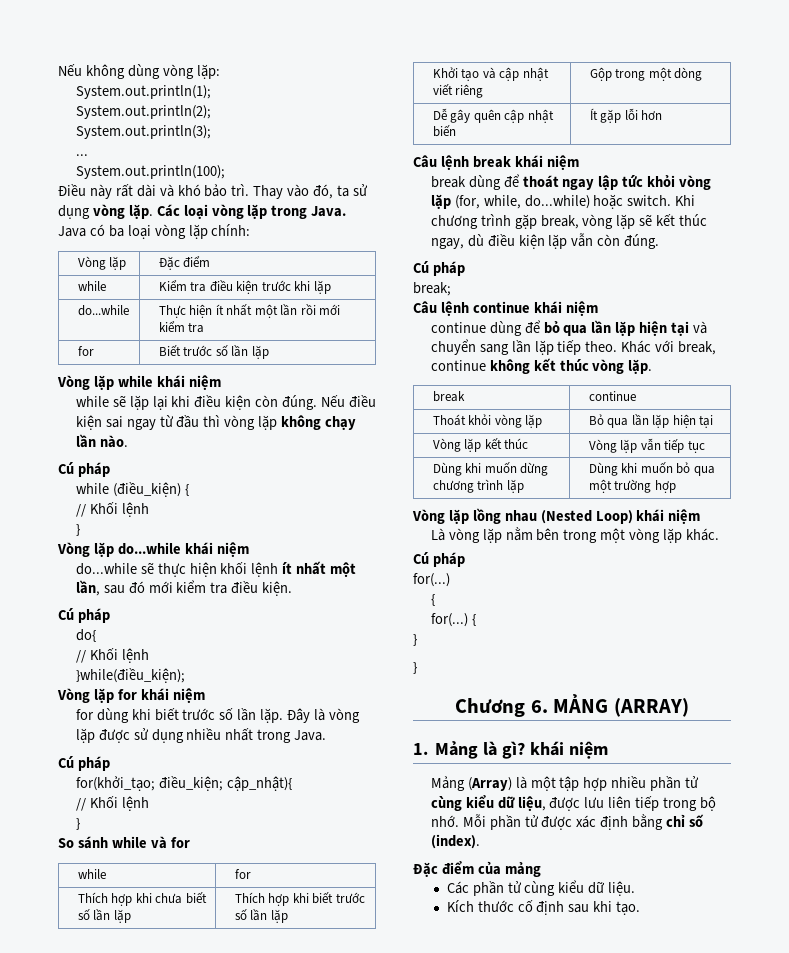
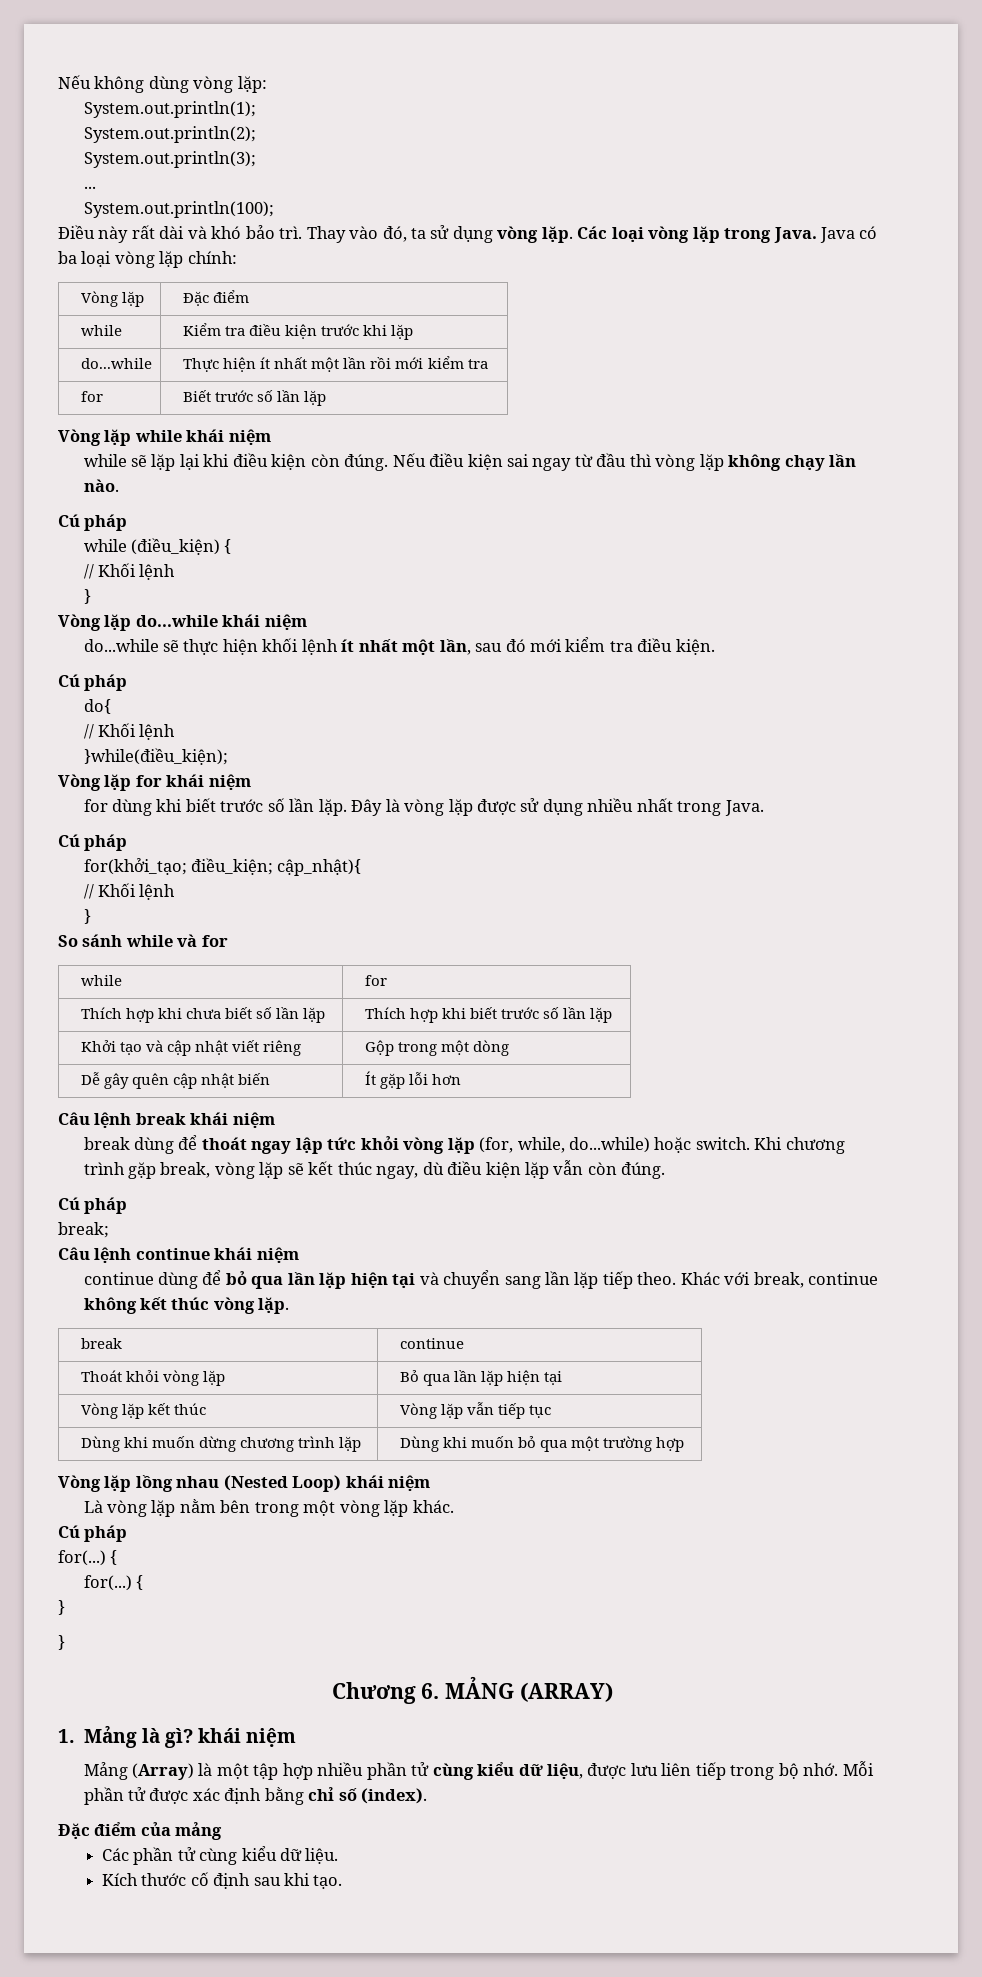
(450, 580) // -> (106, 1558) none

